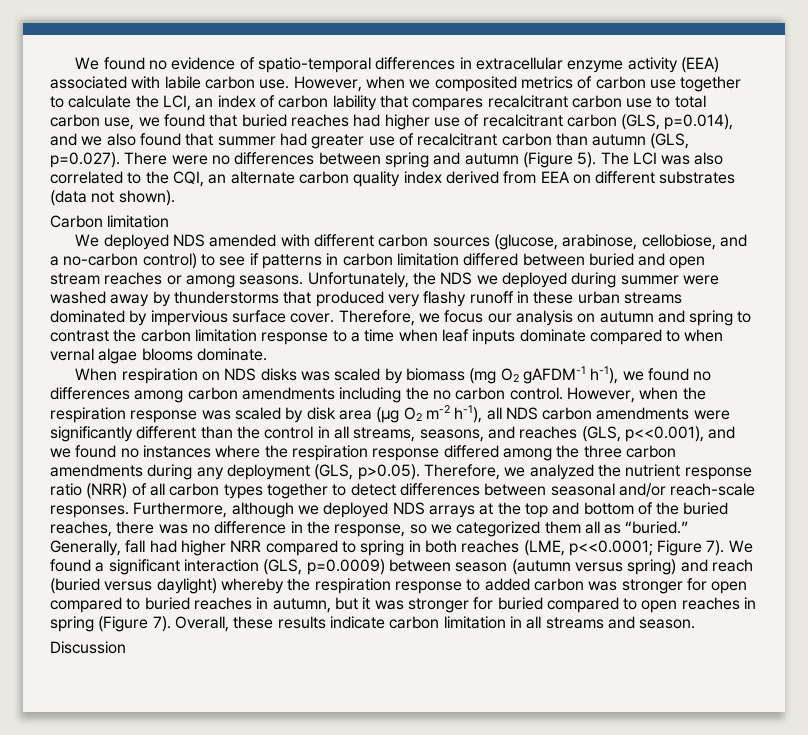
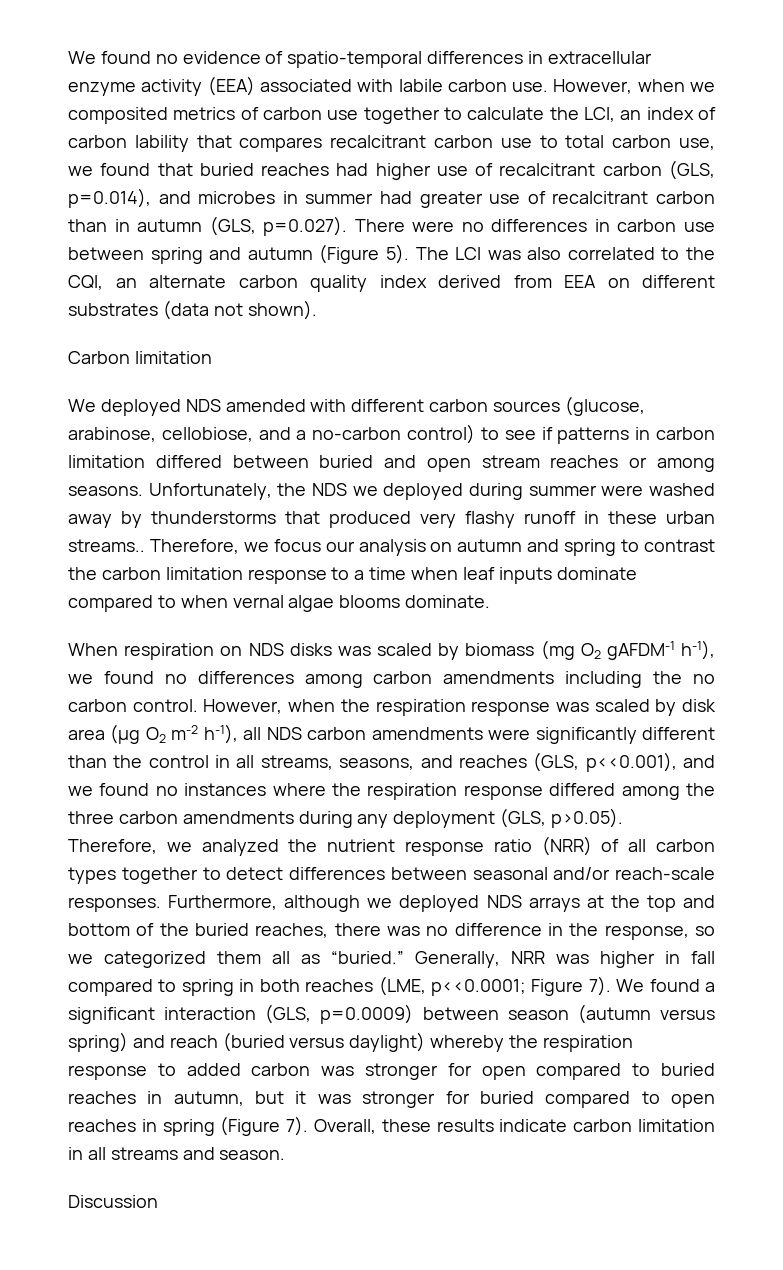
[81,133,214,146] we also found that -> [198,191,298,204] microbes in
(588, 139) none -> [114,219,130,232] in
(315, 158) none -> [594,219,715,232] in carbon use
[623,292,682,304] [50,310,335,326] streams dominated by impervious surface cover. -> [68,539,145,552] streams..
[125,540,262,556] fall had higher NRR -> [511,951,715,968] NRR was higher in fall

